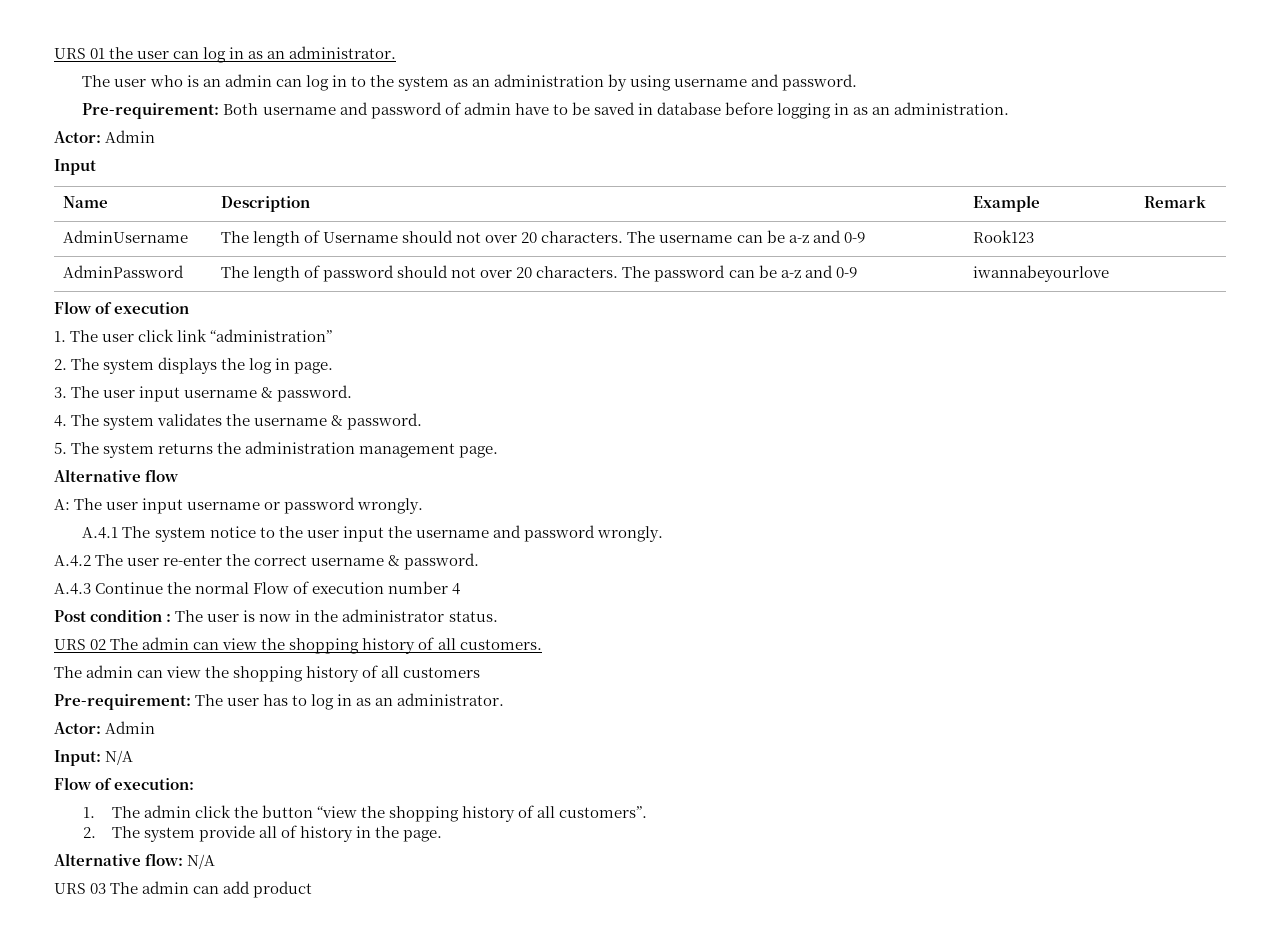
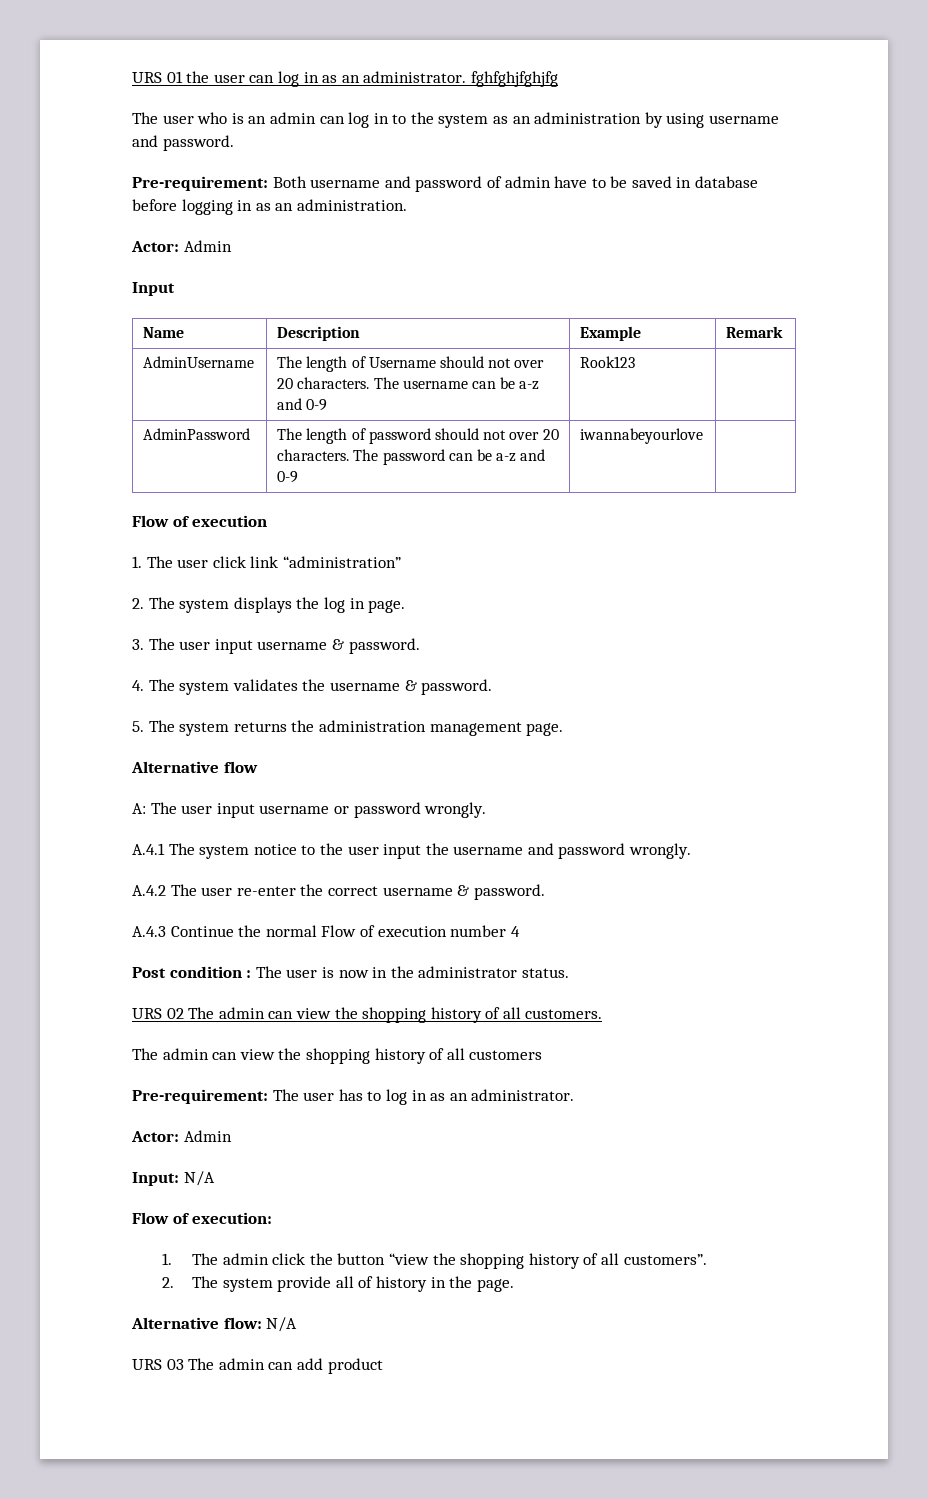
(397, 52) none -> [470,71,558,87] fghfghjfghjfg

